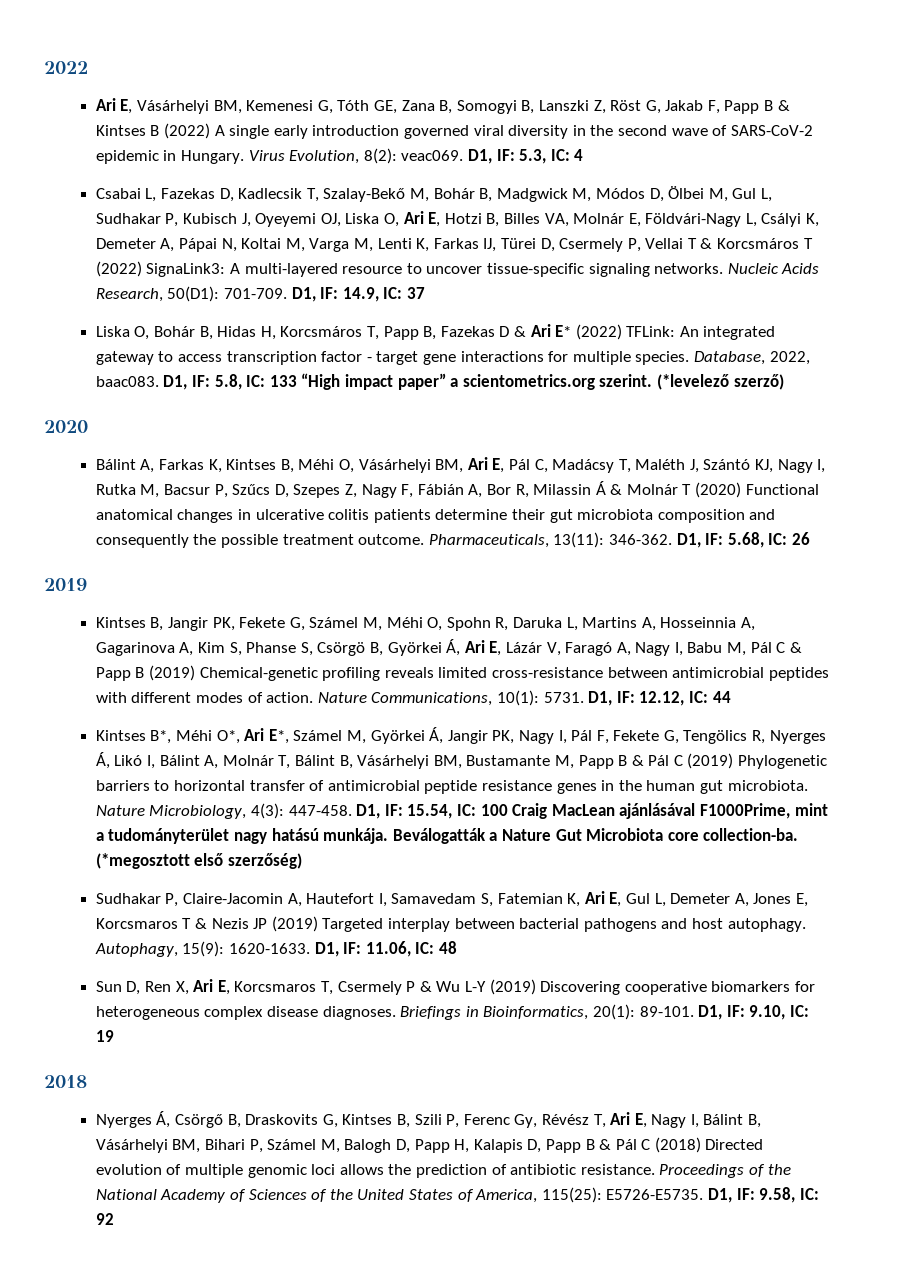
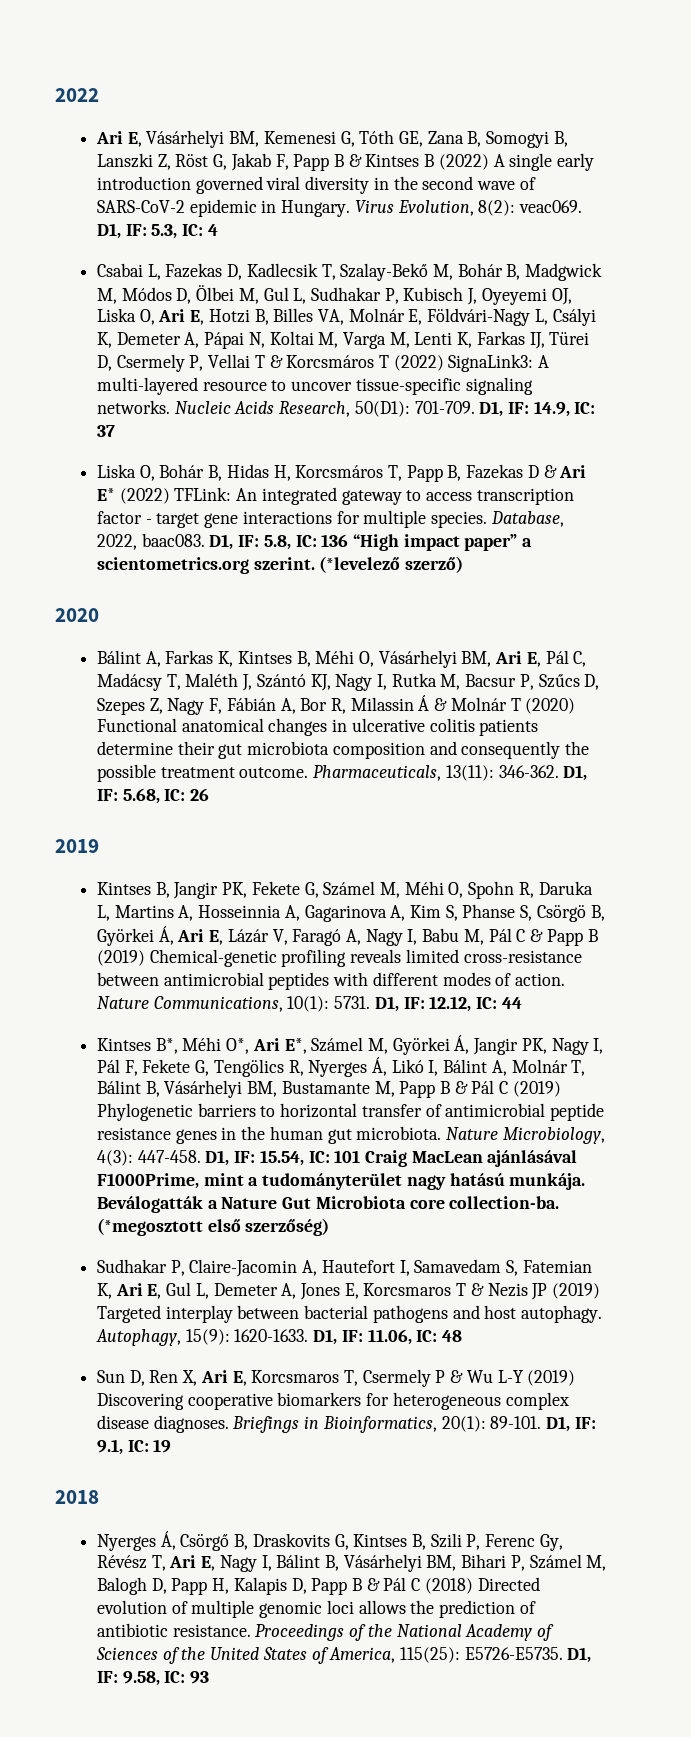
[269,375,297,387] 133 -> [321,534,349,547] 136
[480,804,508,816] 100 -> [334,1150,361,1163] 101
[749,1005,786,1020] 9.10, -> [96,1439,123,1455] 9.1,
[95,1213,114,1225] 92 -> [190,1671,210,1684] 93

